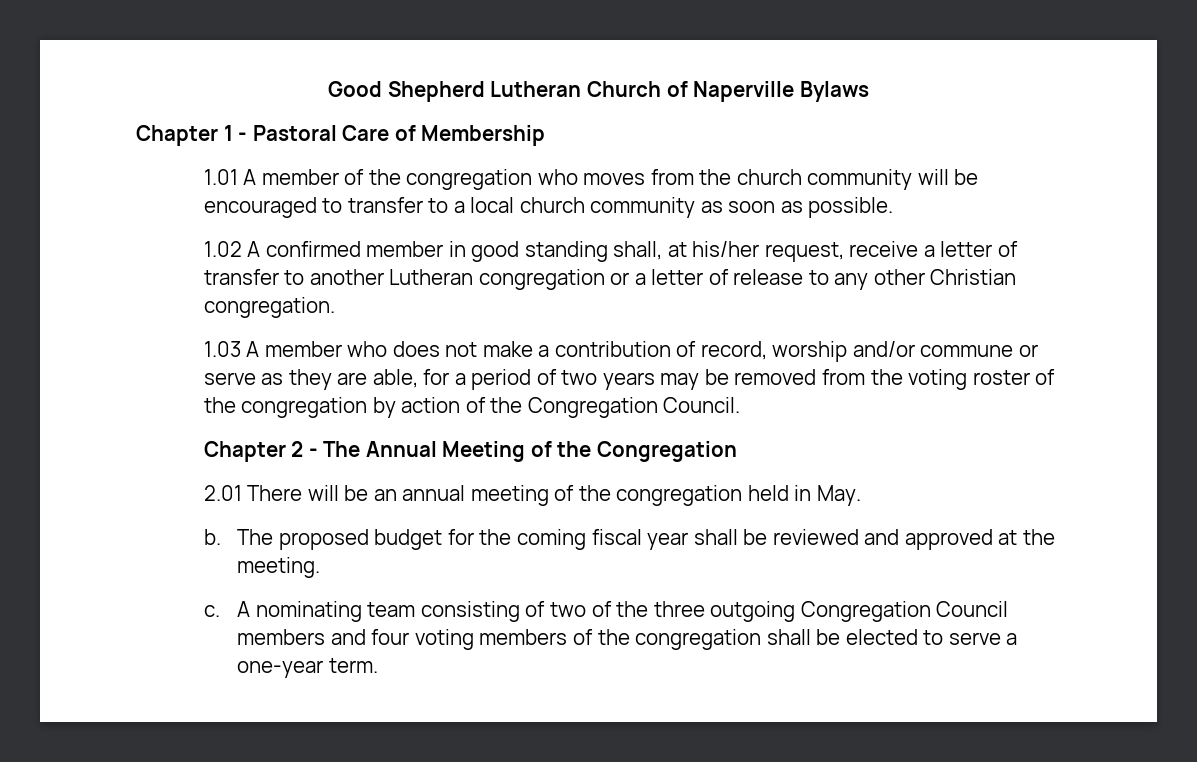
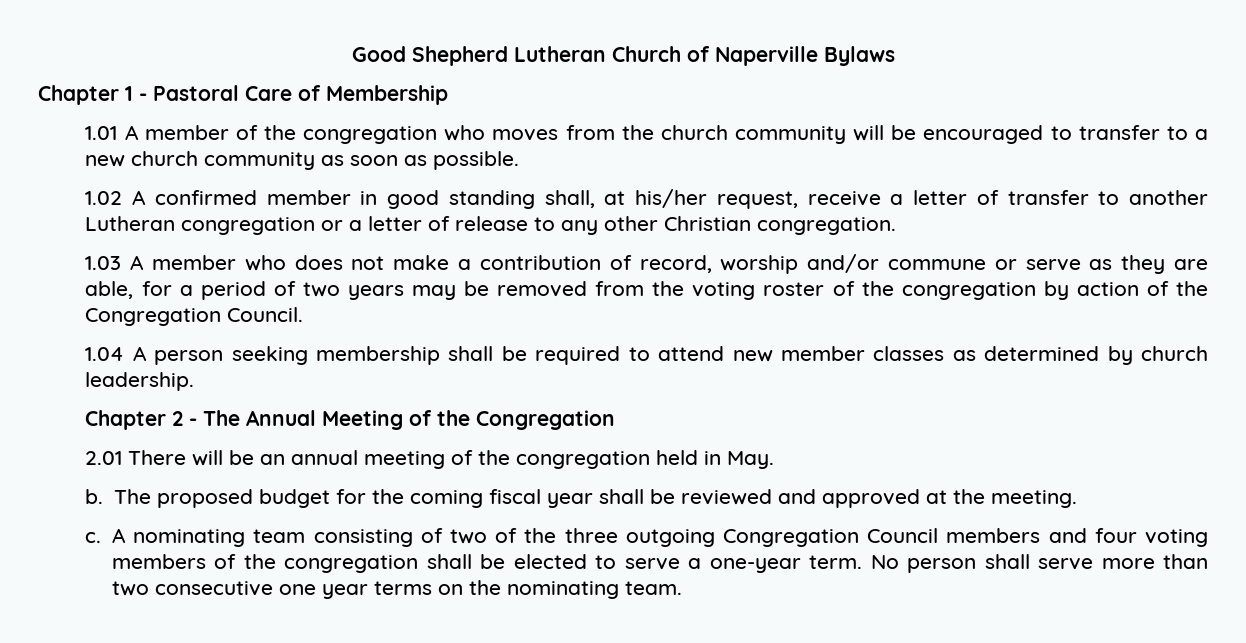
[470,197,515,213] local -> [85,155,126,167] new
(741, 405) none -> [85,346,1209,365] [85,372,195,391] // 1.04 A person seeking membership shall be required to attend new member classes as determined by church leadership.
(378, 665) none -> [870,554,1208,573] [111,580,682,599] No person shall serve more than two consecutive one year terms on the nominating team.

